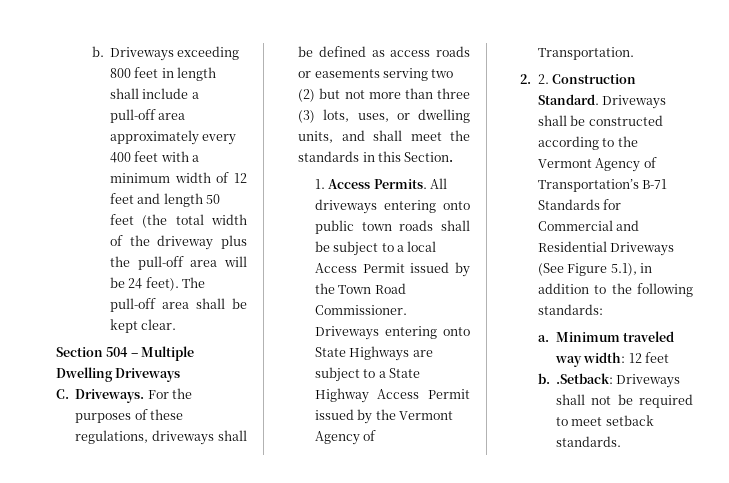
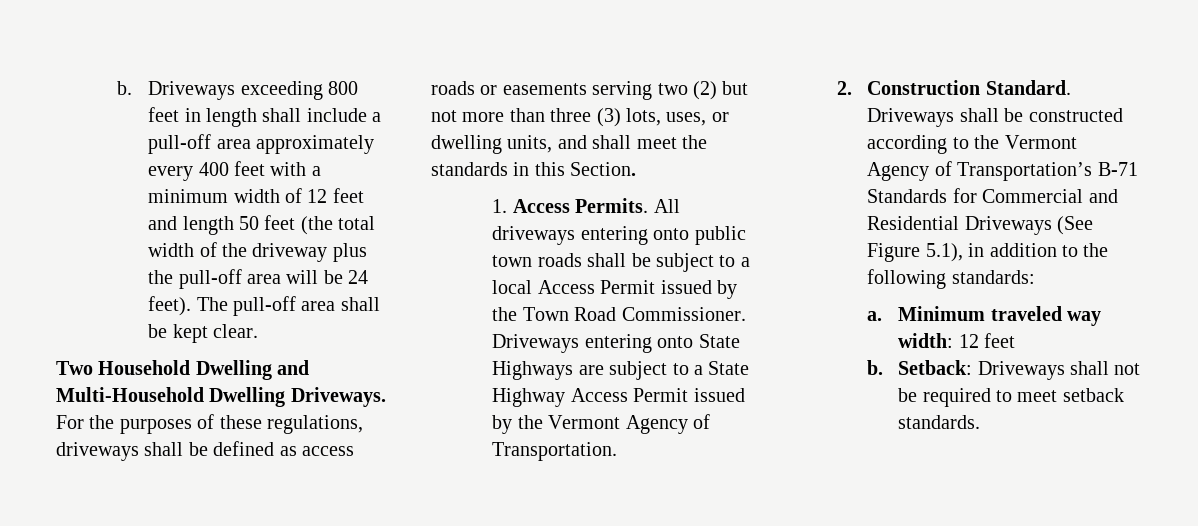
[56,346,195,361] [56,367,181,382] [56,389,69,399] Section 504 – Multiple Dwelling Driveways // C. -> [56,360,310,380] [56,387,286,407] Two Household Dwelling and Multi-Household Dwelling
[537,74,549,84] 2. -> (852, 88) none
[556,373,614,384] .Setback: -> [898,360,973,375] Setback:

